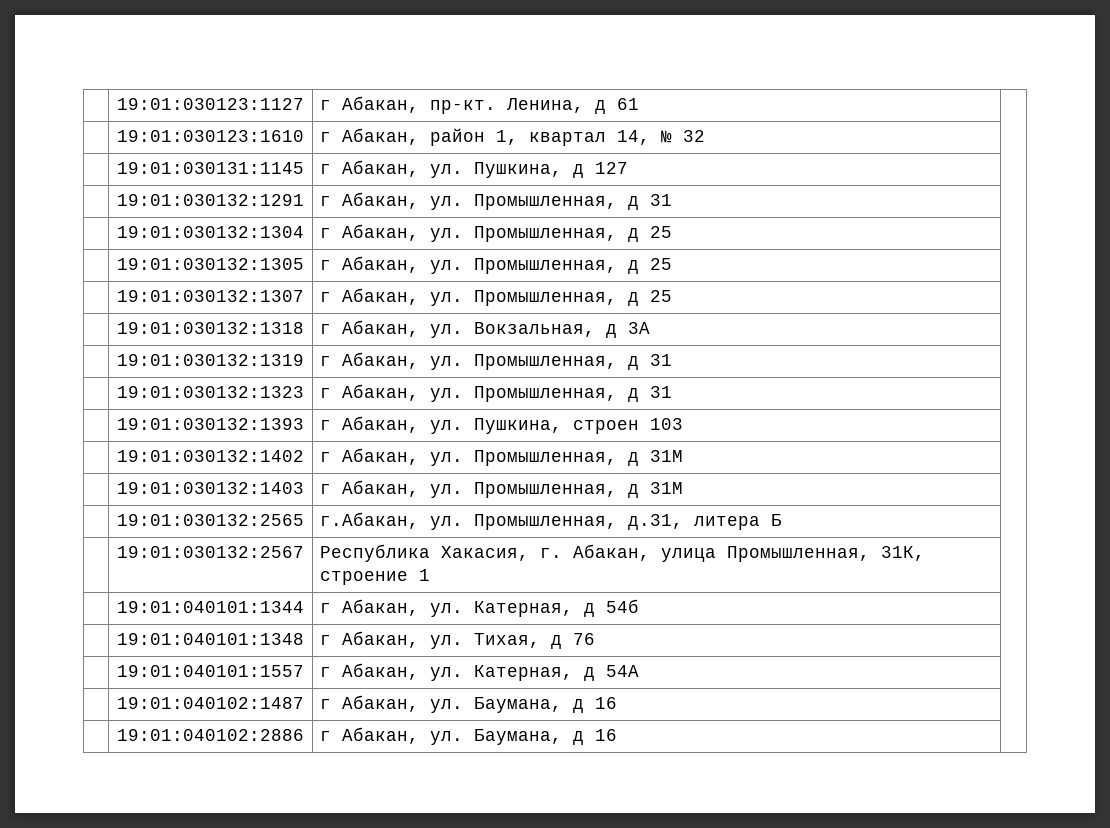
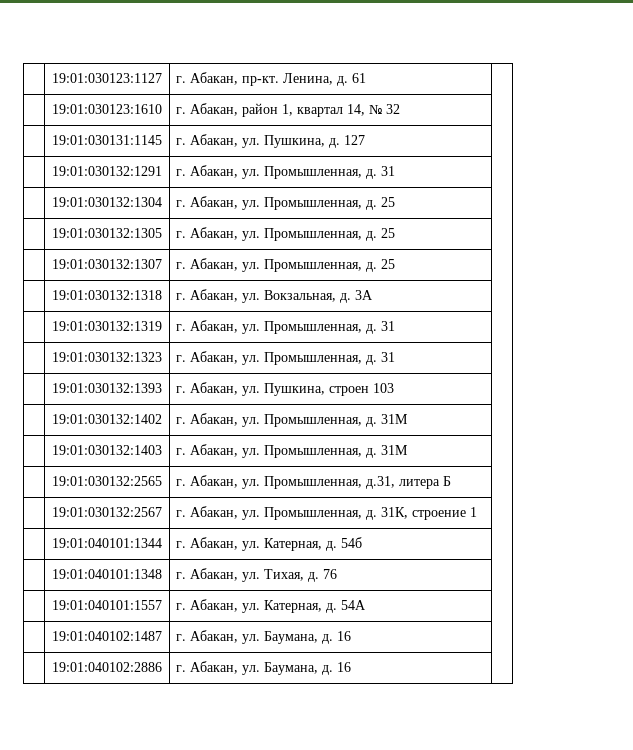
[319,100,331,110] г -> [176,76,187,83] г.
[594,100,606,114] д -> [337,76,349,86] д.
[319,132,331,142] г -> [176,107,187,114] г.
[319,160,584,178] г Абакан, ул. Пушкина, д -> [176,134,341,148] г. Абакан, ул. Пушкина, д.
[319,192,639,210] г Абакан, ул. Промышленная, д -> [176,165,378,179] г. Абакан, ул. Промышленная, д.
[319,224,639,242] г Абакан, ул. Промышленная, д -> [176,196,378,210] г. Абакан, ул. Промышленная, д.
[319,256,639,274] г Абакан, ул. Промышленная, д -> [176,227,378,241] г. Абакан, ул. Промышленная, д.
[319,288,639,306] г Абакан, ул. Промышленная, д -> [176,258,378,272] г. Абакан, ул. Промышленная, д.
[319,324,331,334] г -> [176,293,187,300] г.
[605,324,617,338] д -> [340,293,352,303] д.
[319,352,639,370] г Абакан, ул. Промышленная, д -> [176,320,378,334] г. Абакан, ул. Промышленная, д.
[319,384,639,402] г Абакан, ул. Промышленная, д -> [176,351,378,365] г. Абакан, ул. Промышленная, д.
[319,420,331,430] г -> [176,386,187,393] г.
[319,448,639,466] г Абакан, ул. Промышленная, д -> [176,413,378,427] г. Абакан, ул. Промышленная, д.
[319,480,639,498] г Абакан, ул. Промышленная, д -> [176,444,378,458] г. Абакан, ул. Промышленная, д.
[319,512,419,529] г.Абакан, -> [176,475,239,488] г. Абакан,
[319,544,870,562] Республика Хакасия, г. Абакан, улица Промышленная, -> [176,506,378,520] г. Абакан, ул. Промышленная, д.
[319,599,595,617] г Абакан, ул. Катерная, д -> [176,537,338,551] г. Абакан, ул. Катерная, д.
[319,635,331,645] г -> [176,572,187,579] г.
[550,635,562,649] д -> [308,572,320,582] д.
[319,663,595,681] г Абакан, ул. Катерная, д -> [176,599,338,613] г. Абакан, ул. Катерная, д.
[319,695,584,713] г Абакан, ул. Баумана, д -> [176,630,334,644] г. Абакан, ул. Баумана, д.
[319,727,584,745] г Абакан, ул. Баумана, д -> [176,661,334,675] г. Абакан, ул. Баумана, д.

